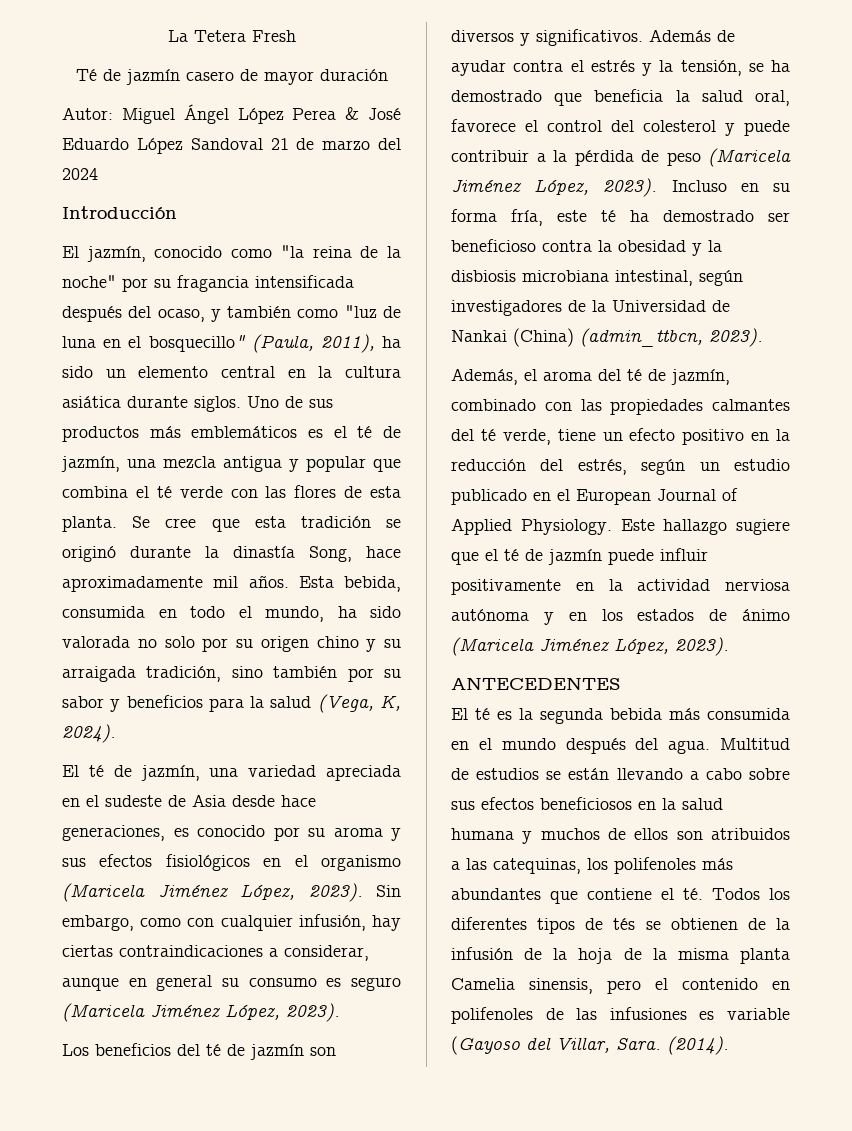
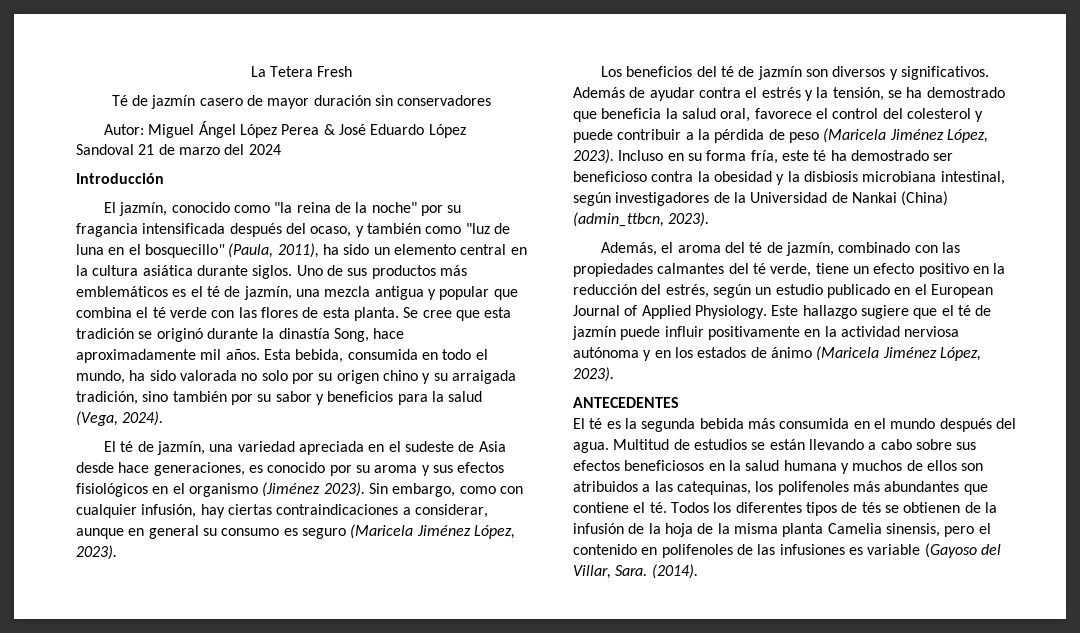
(388, 75) none -> [374,95,492,106] sin conservadores
[379,695,401,711] K, -> (118, 418) none
[62,883,295,902] (Maricela Jiménez López, -> [262,482,321,497] (Jiménez

